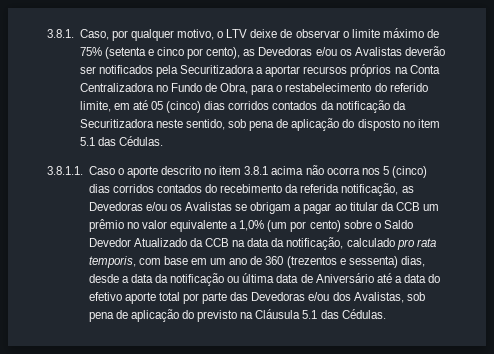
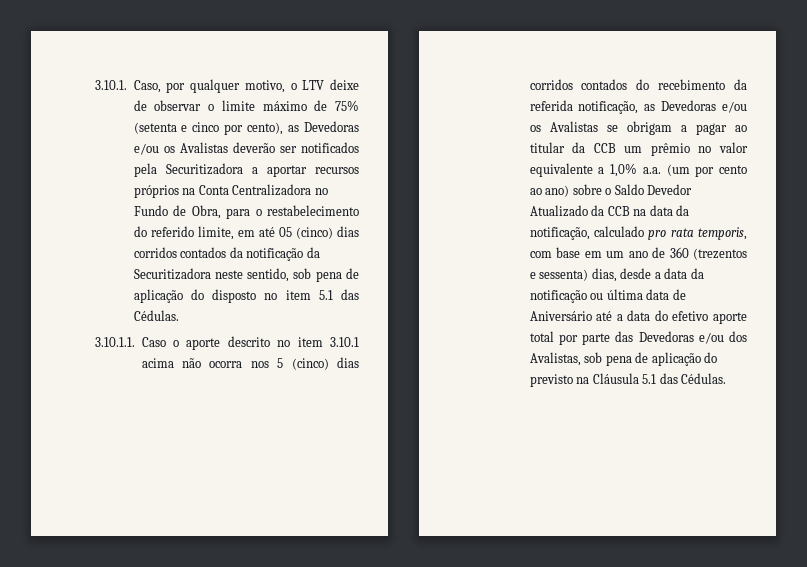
[47,29,74,38] 3.8.1. -> [95,80,127,90] 3.10.1.
[47,166,83,175] 3.8.1.1. -> [95,337,135,347] 3.10.1.1.
[244,166,269,175] 3.8.1 -> [330,337,359,347] 3.10.1
(265, 225) none -> [642,167,661,174] a.a.
[309,220,341,232] cento) -> [719,165,747,174] [529,185,570,197] cento ao ano)

